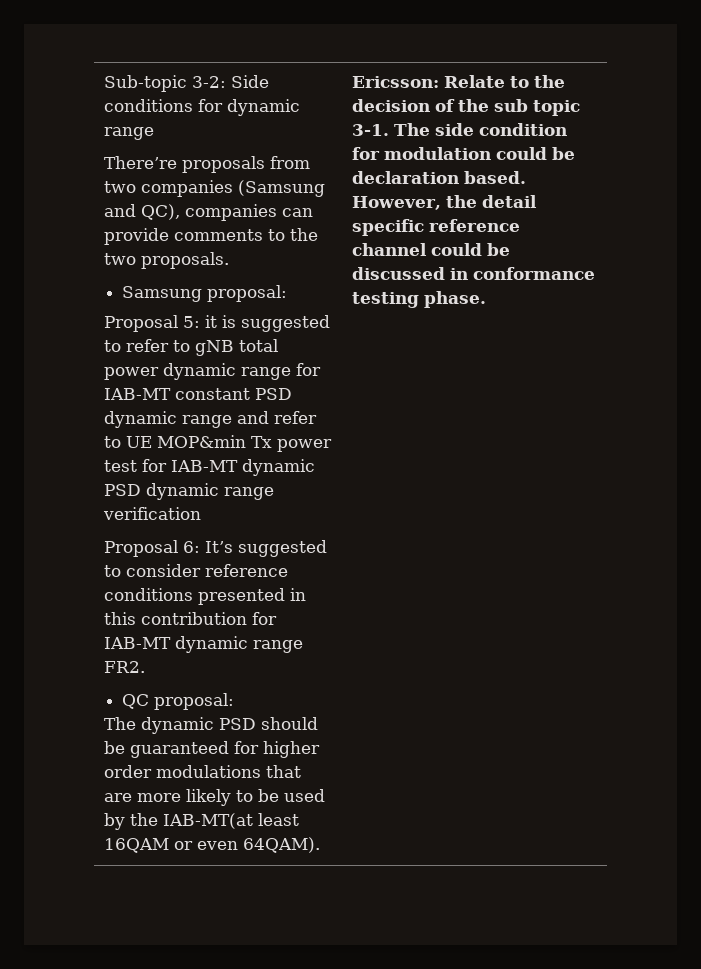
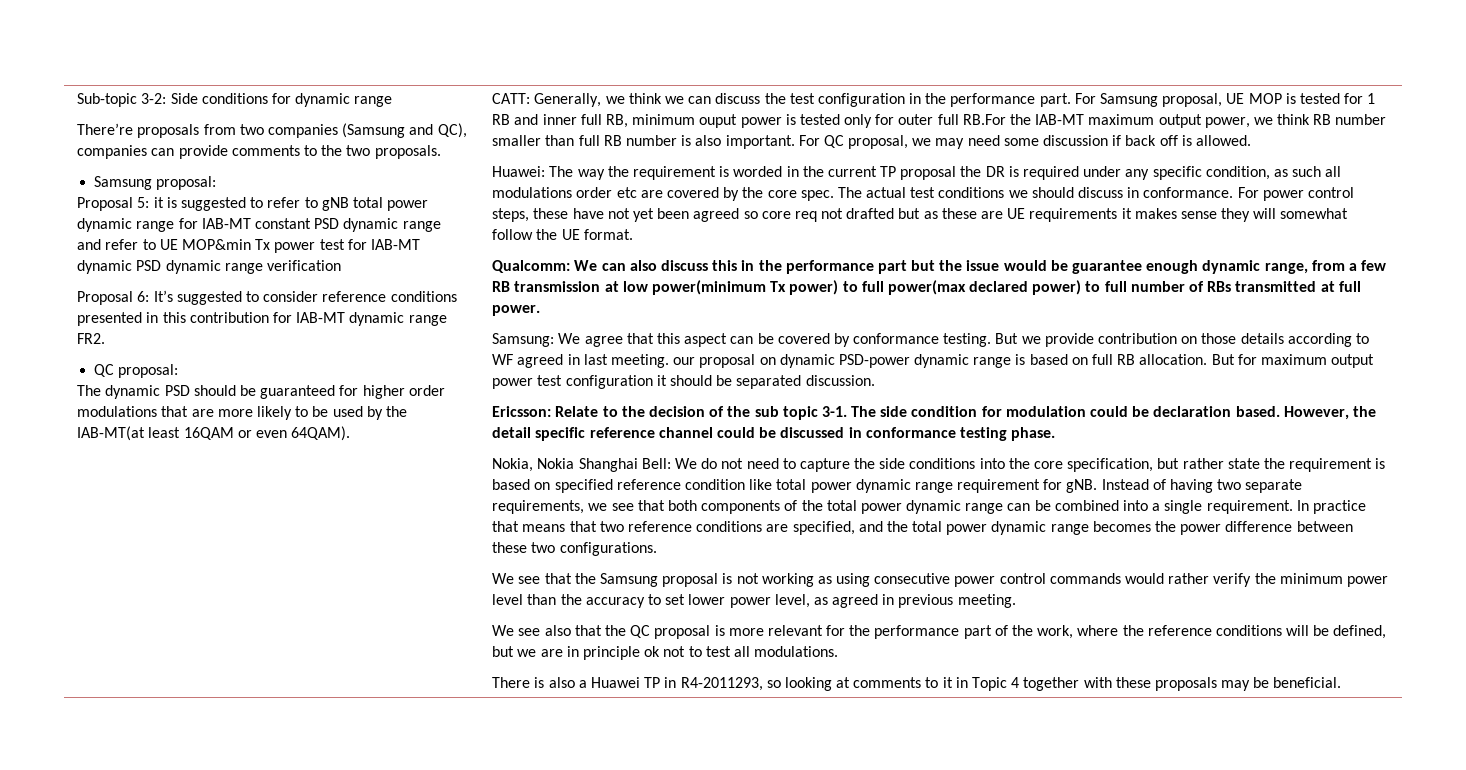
(320, 845) none -> [492,93,1376,107] [492,114,1387,128] [492,135,1251,149] [492,166,1342,180] [492,187,1354,201] [492,208,1349,222] [492,229,633,240] [492,260,1387,274] [492,280,1361,295] [492,305,541,316] [492,333,1369,347] [492,354,1375,368] [492,375,875,389] CATT: Generally, we think we can discuss the test configuration in the performance part. For Samsung proposal, UE MOP is tested for 1 RB and inner full RB, minimum ouput power is tested only for outer full RB.For the IAB-MT maximum output power, we think RB number smaller than full RB number is also important. For QC proposal, we may need some discussion if back off is allowed. // Huawei: The way the requirement is worded in the current TP proposal the DR is required under any specific condition, as such all modulations order etc are covered by the core spec. The actual test conditions we should discuss in conformance. For power control steps, these have not yet been agreed so core req not drafted but as these are UE requirements it makes sense they will somewhat follow the UE format. // Qualcomm: We can also discuss this in the performance part but the issue would be guarantee enough dynamic range, from a few RB transmission at low power(minimum Tx power) to full power(max declared power) to full number of RBs transmitted at full power. // Samsung: We agree that this aspect can be covered by conformance testing. But we provide contribution on those details according to WF agreed in last meeting. our proposal on dynamic PSD-power dynamic range is based on full RB allocation. But for maximum output power test configuration it should be separated discussion. //
(486, 299) none -> [492,458,1386,472] [492,479,1303,493] [492,500,1366,514] [492,521,1353,535] [492,542,657,556] [492,573,1388,587] [492,594,1016,608] [492,625,1387,639] [492,646,839,660] [492,677,1342,691] // Nokia, Nokia Shanghai Bell: We do not need to capture the side conditions into the core specification, but rather state the requirement is based on specified reference condition like total power dynamic range requirement for gNB. Instead of having two separate requirements, we see that both components of the total power dynamic range can be combined into a single requirement. In practice that means that two reference conditions are specified, and the total power dynamic range becomes the power difference between these two configurations. // We see that the Samsung proposal is not working as using consecutive power control commands would rather verify the minimum power level than the accuracy to set lower power level, as agreed in previous meeting. // We see also that the QC proposal is more relevant for the performance part of the work, where the reference conditions will be defined, but we are in principle ok not to test all modulations. // There is also a Huawei TP in R4-2011293, so looking at comments to it in Topic 4 together with these proposals may be beneficial.

